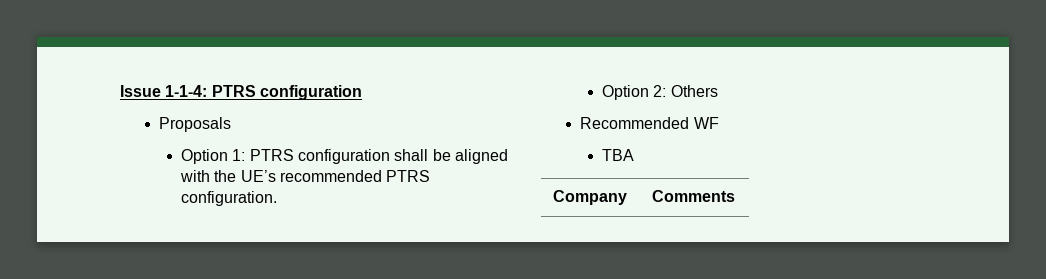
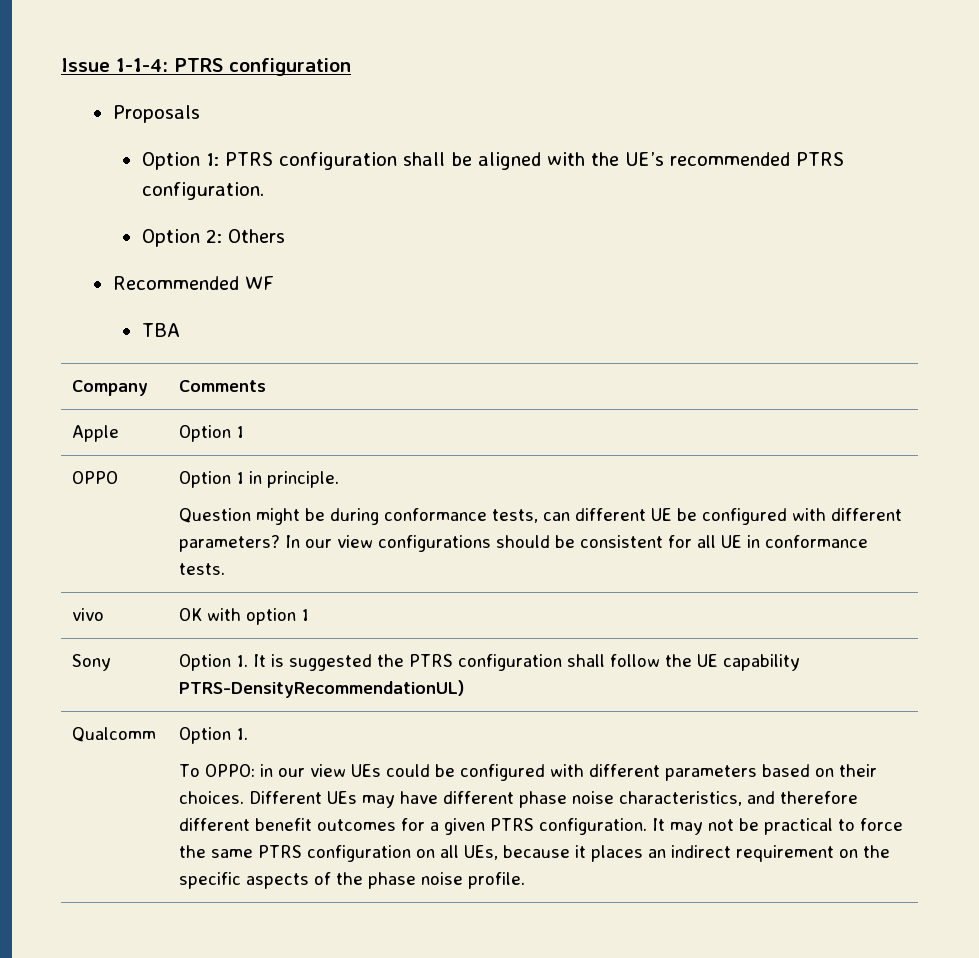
(736, 196) none -> [72,425,120,442] [179,425,245,442] [72,471,119,484] [179,471,340,488] [179,508,903,525] [179,535,869,552] [179,563,226,575] [72,608,105,621] [179,608,310,625] [72,654,112,671] [179,654,801,671] [179,680,465,698] [72,727,157,742] [179,727,249,744] [179,764,878,781] [179,791,859,808] [179,818,904,835] [179,845,891,862] [179,872,526,889] // Apple | Option 1 // OPPO | Option 1 in principle. // Question might be during conformance tests, can different UE be configured with different parameters? In our view configurations should be consistent for all UE in conformance tests. // vivo | OK with option 1 // Sony | Option 1. It is suggested the PTRS configuration shall follow the UE capability PTRS-DensityRecommendationUL) // Qualcomm | Option 1. // To OPPO: in our view UEs could be configured with different parameters based on their choices. Different UEs may have different phase noise characteristics, and therefore different benefit outcomes for a given PTRS configuration. It may not be practical to force the same PTRS configuration on all UEs, because it places an indirect requirement on the specific aspects of the phase noise profile.

